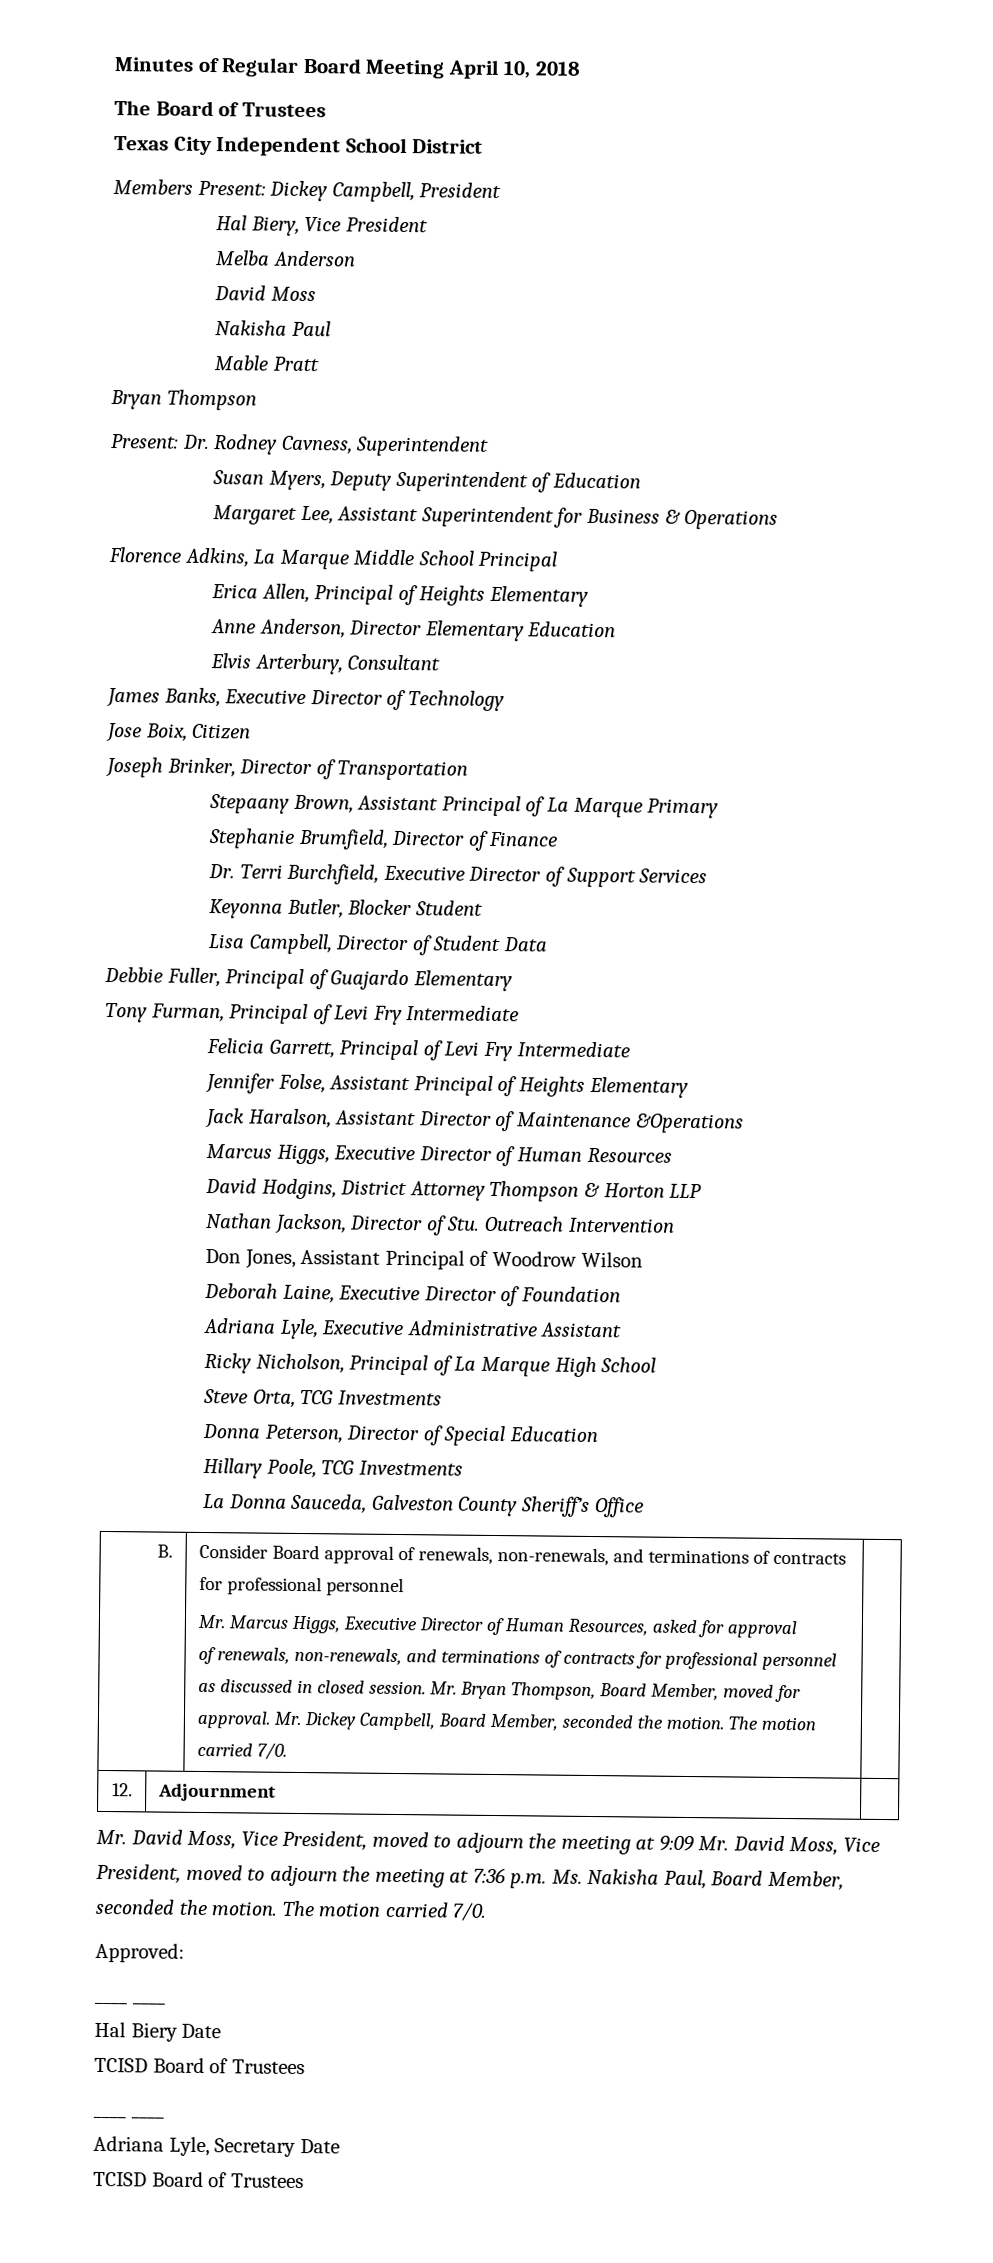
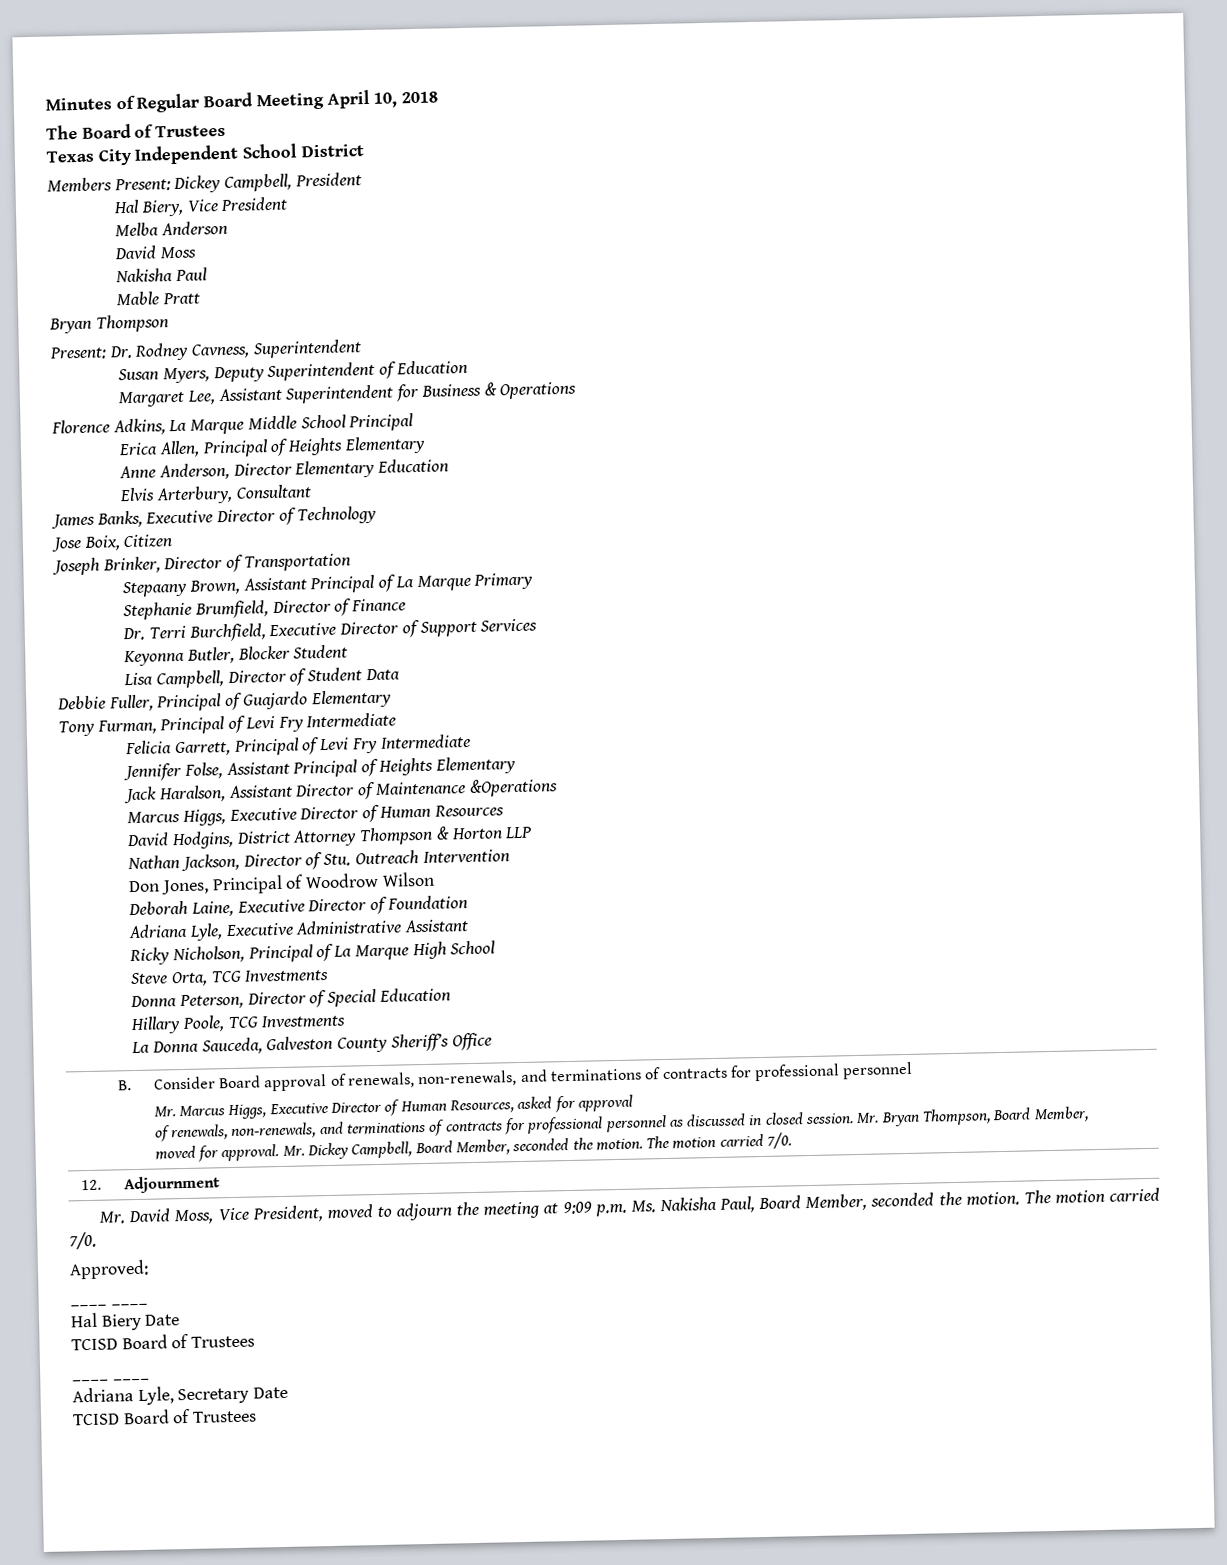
[300,1248,381,1265] Assistant -> (209, 887) none
[698,1835,881,1856] [96,1863,506,1888] Mr. David Moss, Vice President, moved to adjourn the meeting at 7:36 -> (592, 1208) none

